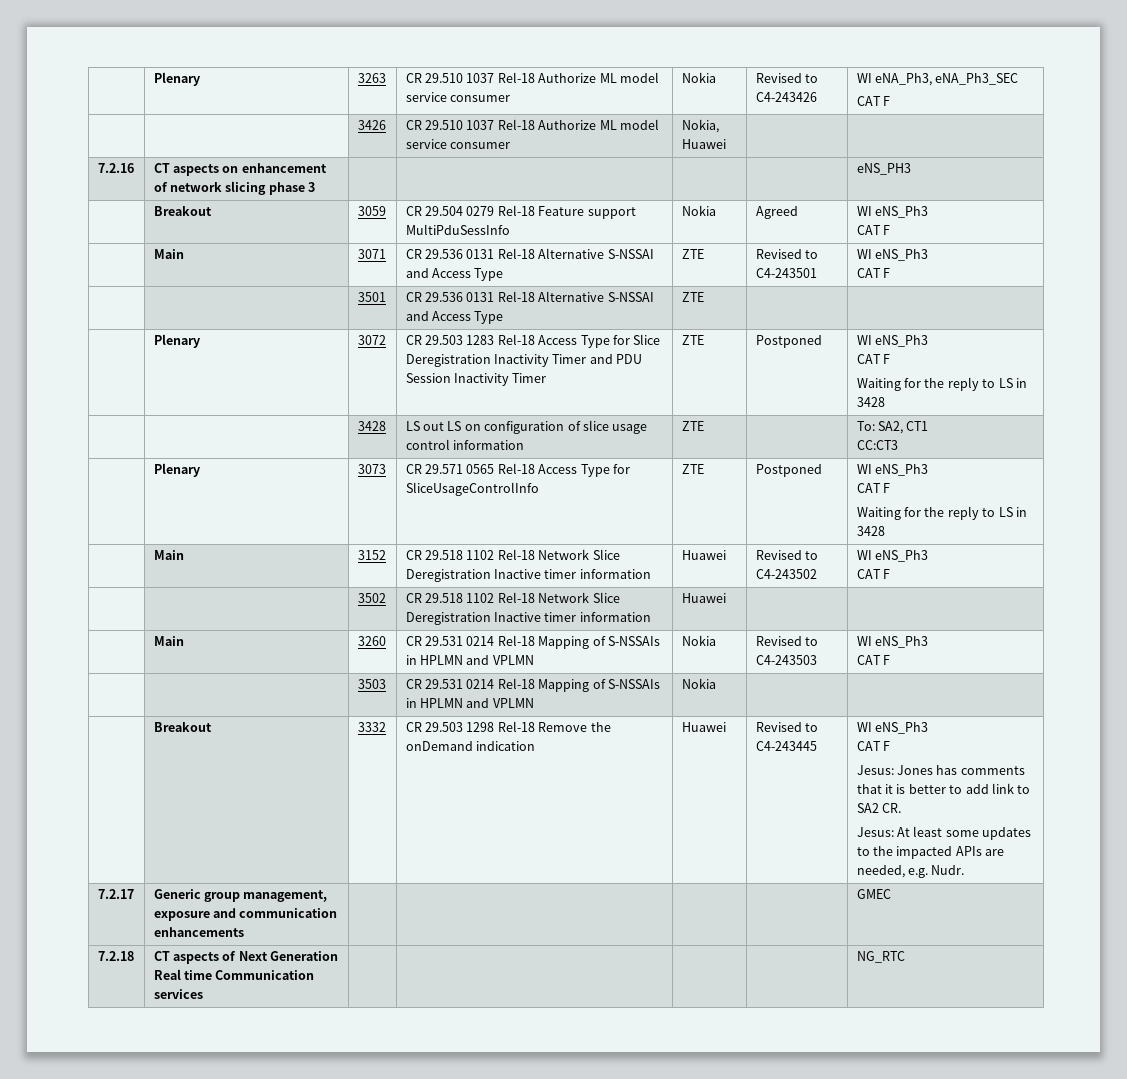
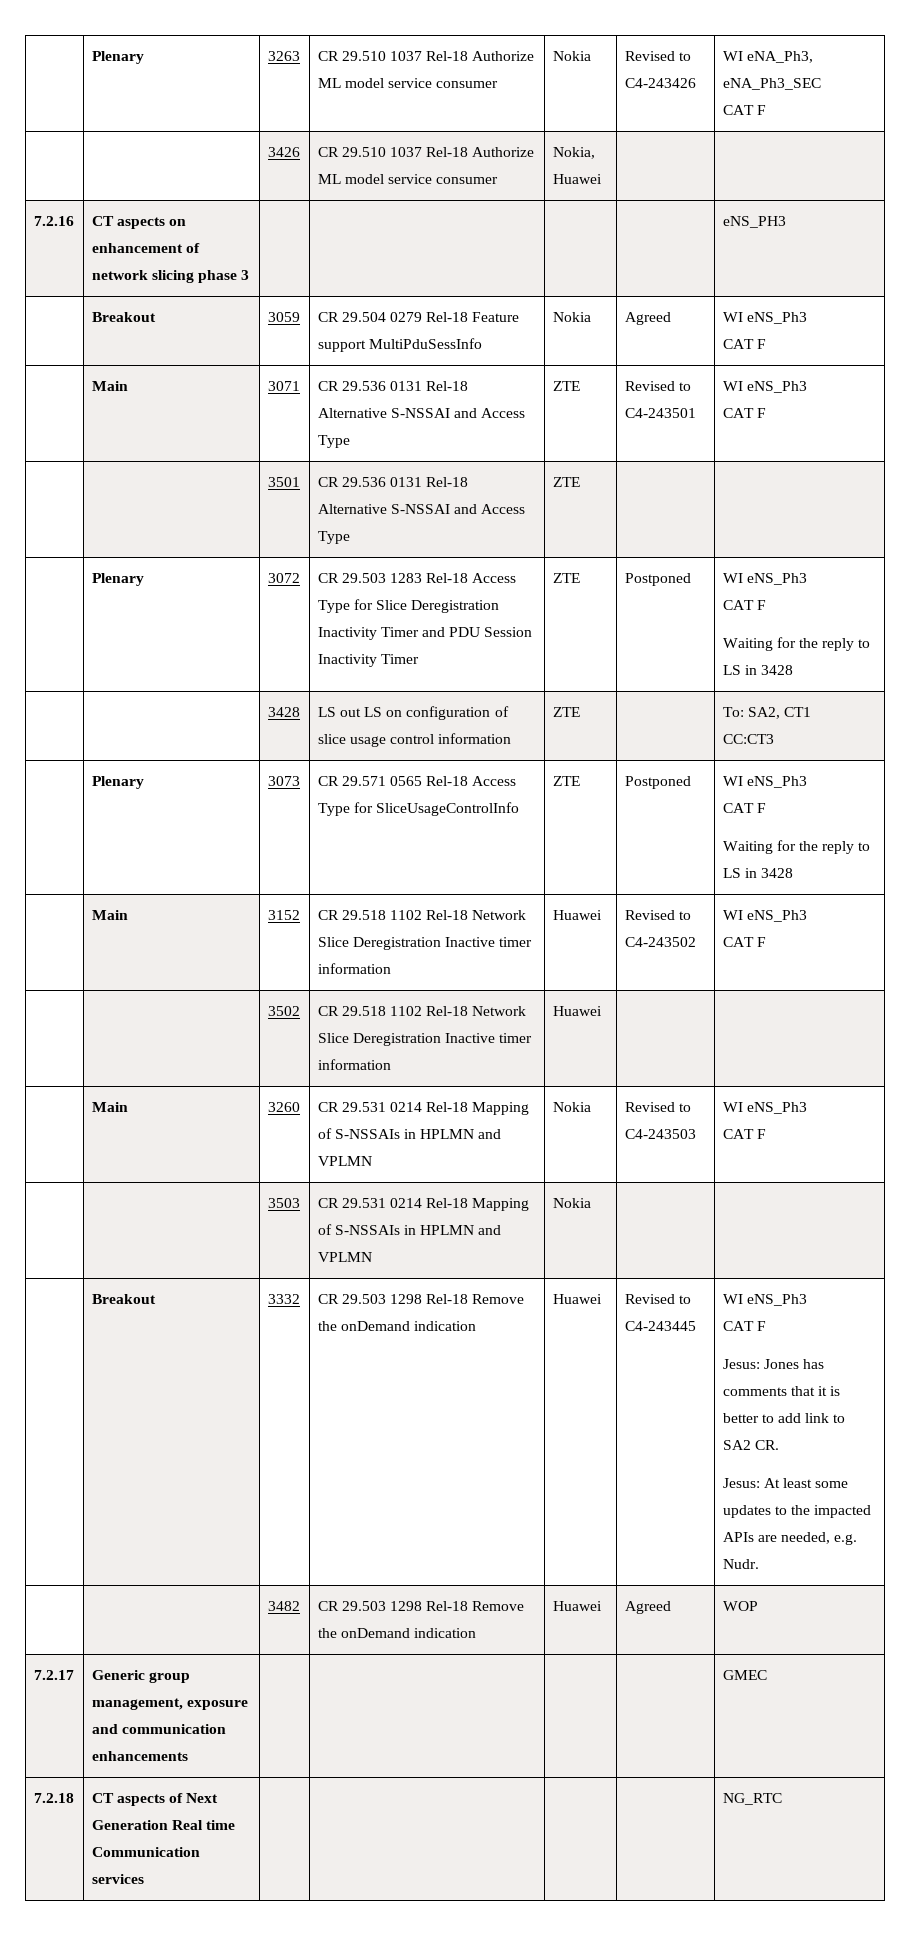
(965, 870) none -> [267,1601,300,1611] [317,1601,525,1611] [317,1628,477,1638] [552,1601,602,1611] [624,1601,671,1614] [722,1601,758,1611] // | | 3482 | CR 29.503 1298 Rel-18 Remove the onDemand indication | Huawei | Agreed | WOP

